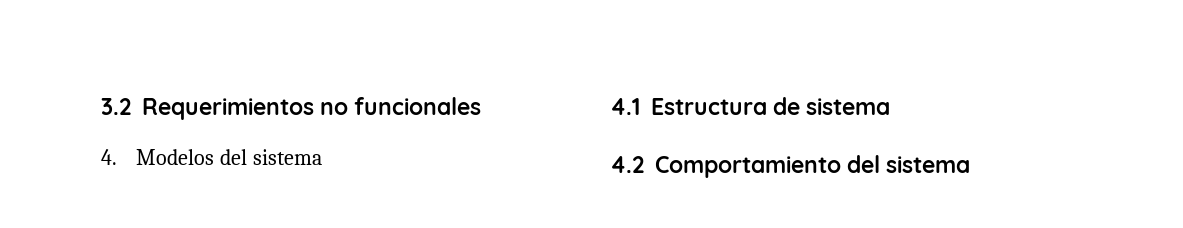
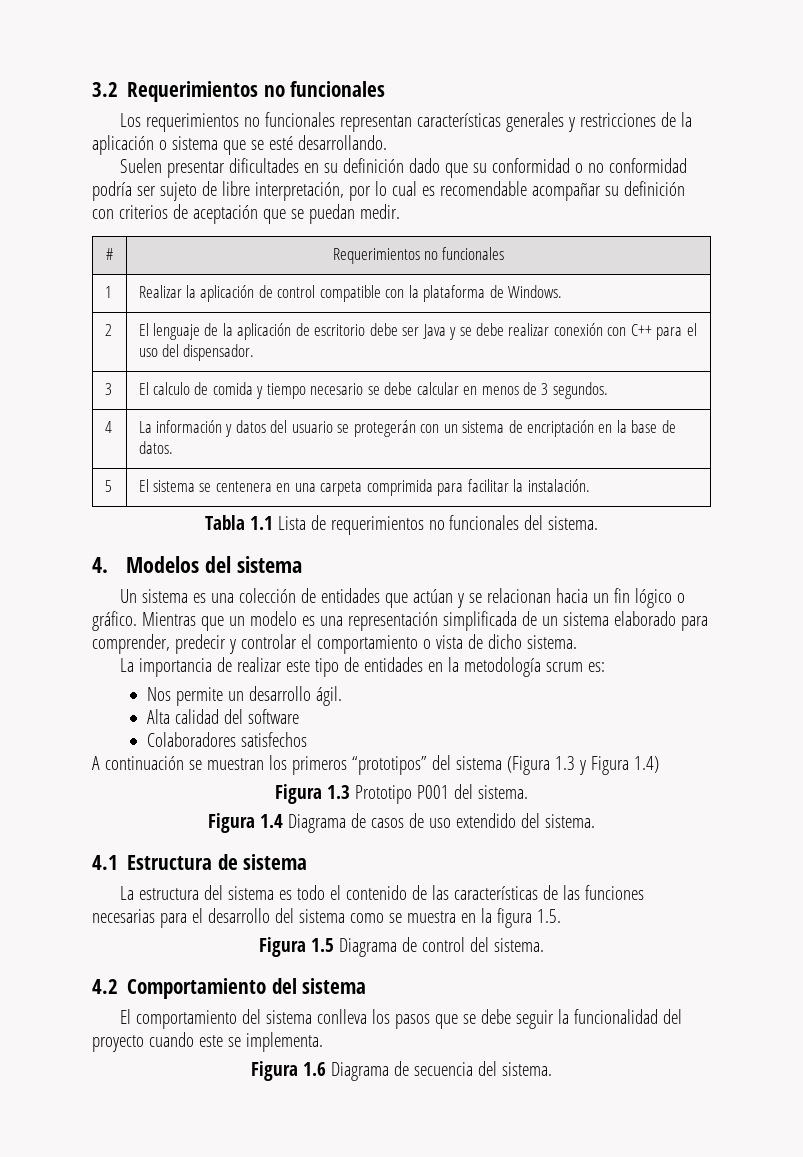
[101,149,322,165] [610,97,891,115] [610,155,971,178] 4. Modelos del sistema // 4.1 Estructura de sistema // 4.2 Comportamiento del sistema -> [119,112,692,132] [92,135,387,155] [119,158,687,178] [92,181,685,201] [92,204,400,224] [106,248,113,260] [332,247,505,264] [104,286,112,298] [138,285,563,302] [104,324,112,336] [138,323,697,340] [138,344,255,361] [104,383,112,395] [138,382,608,399] [104,421,112,433] [138,420,676,437] [138,441,173,454] [104,480,112,492] [138,479,590,496] [204,515,599,535] [92,556,303,573] [119,588,685,608] [92,611,708,631] [92,634,577,654] [119,657,605,677] [146,686,342,706] [146,709,299,724] [146,732,307,747] [92,755,659,775] [275,784,528,804] [208,813,595,833] [92,854,308,870] [119,885,644,900] [92,908,561,928] [259,937,544,957] [92,978,367,999] [119,1009,682,1029] [92,1032,323,1052] [251,1061,552,1081] Los requerimientos no funcionales representan características generales y restricciones de la aplicación o sistema que se esté desarrollando. // Suelen presentar dificultades en su definición dado que su conformidad o no conformidad podría ser sujeto de libre interpretación, por lo cual es recomendable acompañar su definición con criterios de aceptación que se puedan medir. // # | Requerimientos no funcionales // 1 | Realizar la aplicación de control compatible con la plataforma de Windows. // 2 | El lenguaje de la aplicación de escritorio debe ser Java y se debe realizar conexión con C++ para el uso del dispensador. // 3 | El calculo de comida y tiempo necesario se debe calcular en menos de 3 segundos. // 4 | La información y datos del usuario se protegerán con un sistema de encriptación en la base de datos. // 5 | El sistema se centenera en una carpeta comprimida para facilitar la instalación. // Tabla 1.1 Lista de requerimientos no funcionales del sistema. // 4. Modelos del sistema // Un sistema es una colección de entidades que actúan y se relacionan hacia un fin lógico o gráfico. Mientras que un modelo es una representación simplificada de un sistema elaborado para comprender, predecir y controlar el comportamiento o vista de dicho sistema. // La importancia de realizar este tipo de entidades en la metodología scrum es: // Nos permite un desarrollo ágil. // Alta calidad del software // Colaboradores satisfechos // A continuación se muestran los primeros “prototipos” del sistema (Figura 1.3 y Figura 1.4) // Figura 1.3 Prototipo P001 del sistema. // Figura 1.4 Diagrama de casos de uso extendido del sistema. // 4.1 Estructura de sistema // La estructura del sistema es todo el contenido de las características de las funciones necesarias para el desarrollo del sistema como se muestra en la figura 1.5. // Figura 1.5 Diagrama de control del sistema. // 4.2 Comportamiento del sistema // El comportamiento del sistema conlleva los pasos que se debe seguir la funcionalidad del proyecto cuando este se implementa. // Figura 1.6 Diagrama de secuencia del sistema.

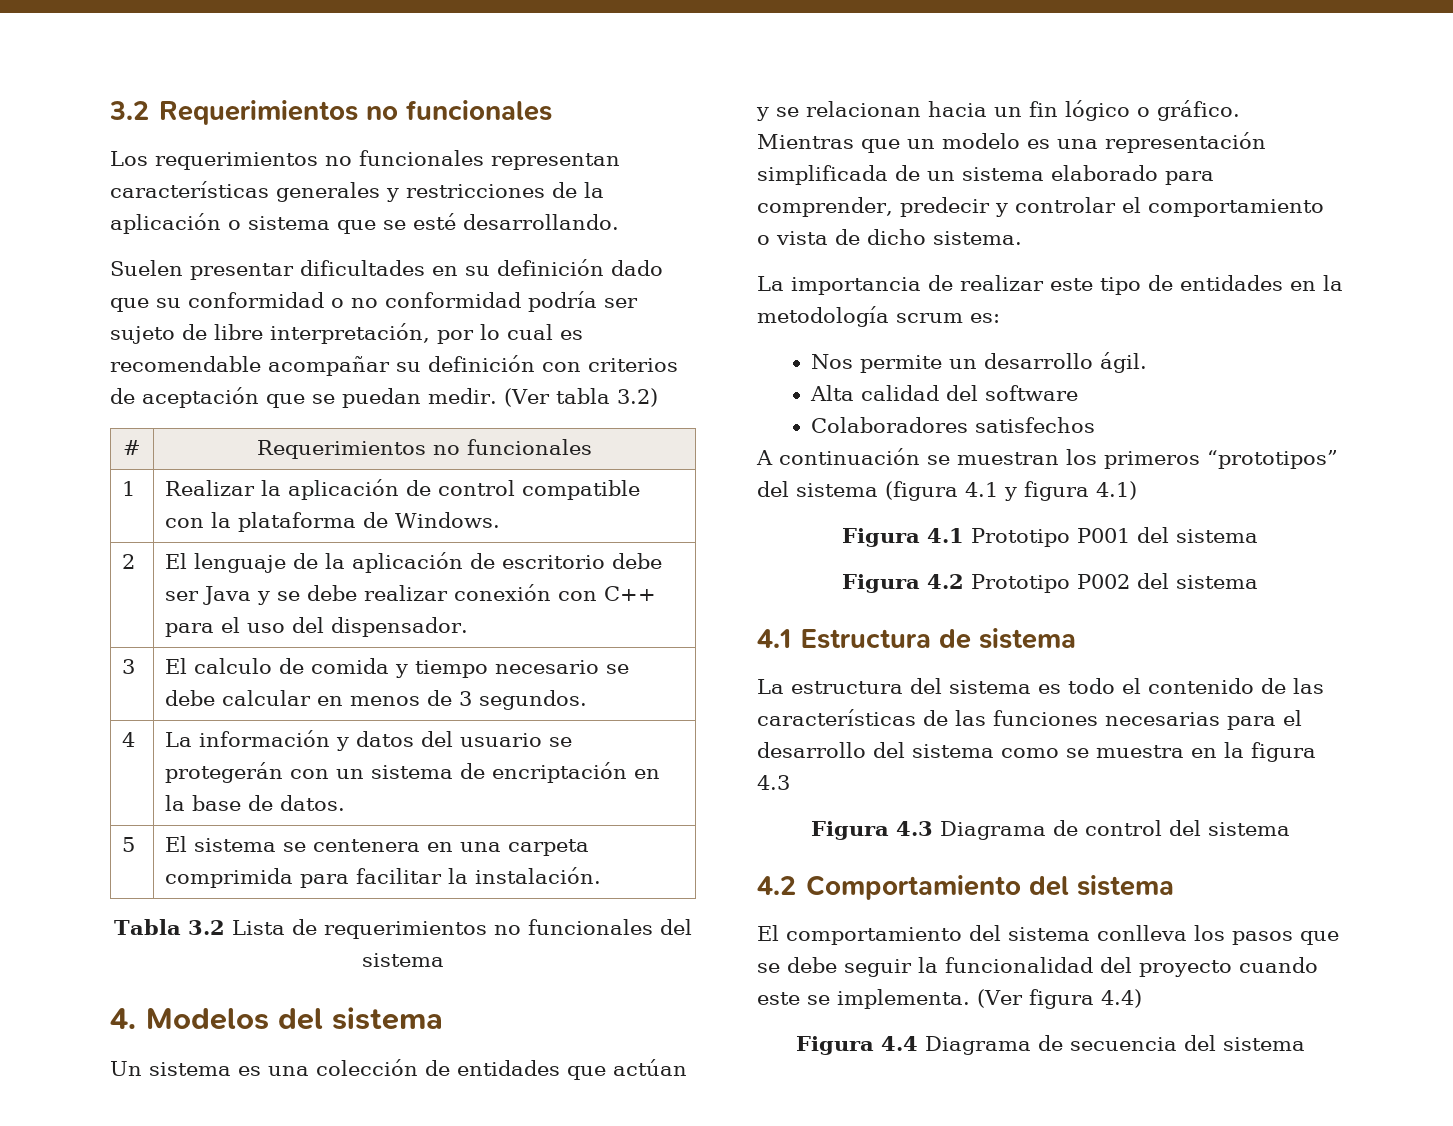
(400, 211) none -> [503,388,658,407] (Ver tabla 3.2)
[249,516,273,530] 1.1 -> [187,920,225,935] 3.2
[548,516,599,530] sistema. -> [362,953,444,967] sistema
[506,756,659,775] [275,784,351,804] (Figura 1.3 y Figura 1.4) // Figura 1.3 -> [885,481,1137,501] [842,528,964,547] (figura 4.1 y figura 4.1) // Figura 4.1
[477,785,528,799] [208,813,595,833] sistema. // Figura 1.4 Diagrama de casos de uso extendido del sistema. -> [1176,529,1258,543] [842,573,1258,593] sistema // Figura 4.2 Prototipo P002 del sistema
[536,909,561,923] [259,937,335,957] 1.5. // Figura 1.5 -> [757,775,790,790] [810,821,933,840] 4.3 // Figura 4.3
[493,938,544,952] sistema. -> [1207,822,1290,836] sistema
[251,1061,327,1081] // Figura 1.6 -> [977,989,1142,1009] [795,1036,918,1055] (Ver figura 4.4) // Figura 4.4
[501,1062,552,1076] sistema. -> [1222,1037,1305,1051] sistema

